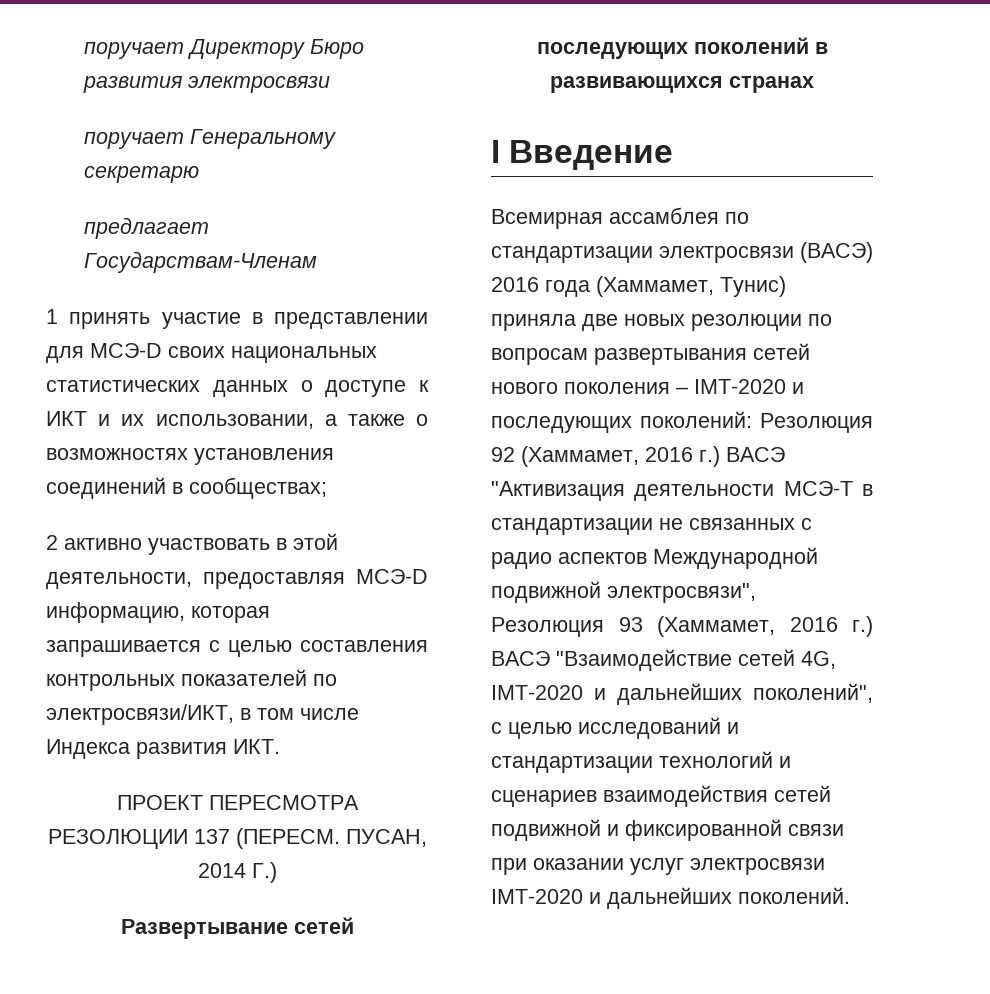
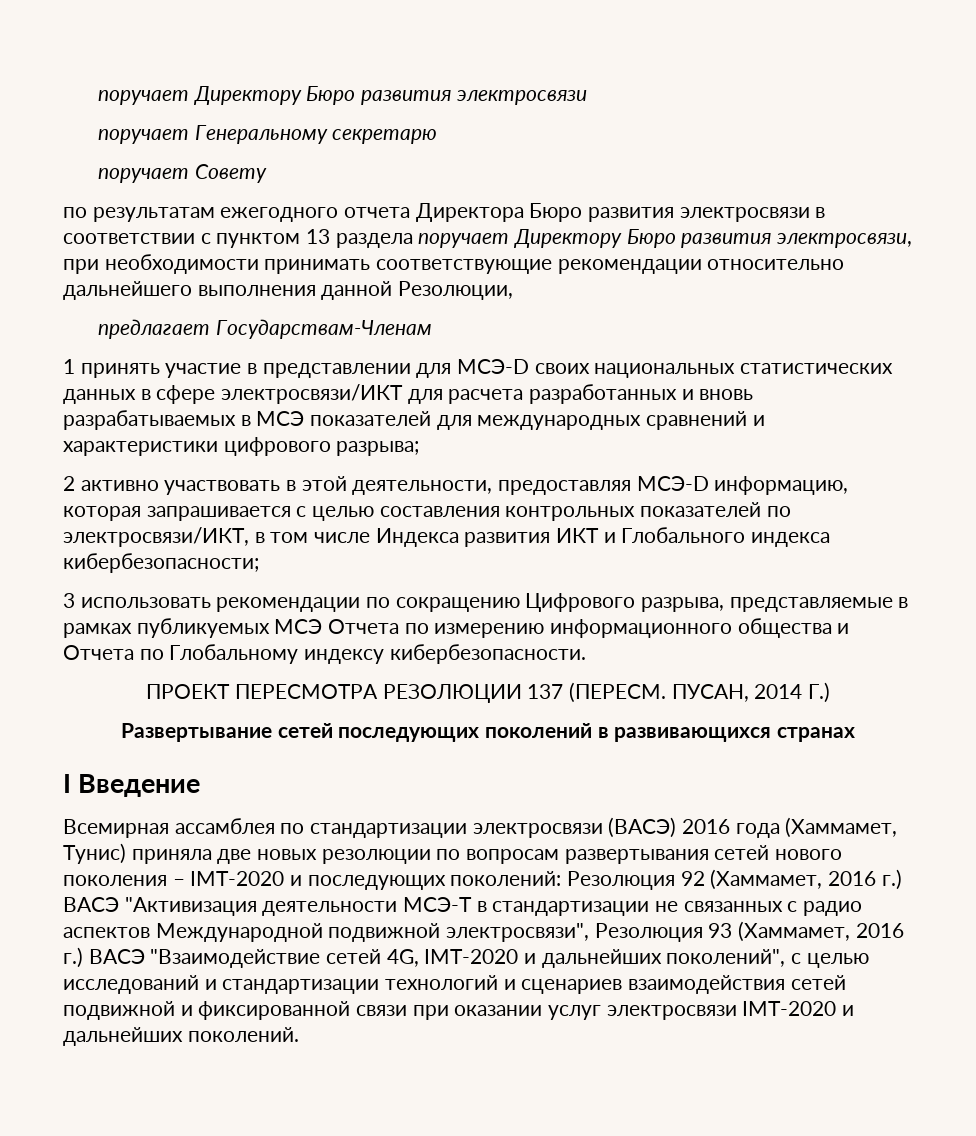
(199, 174) none -> [98,164,267,183] [63,203,826,222] [63,229,913,248] [63,254,845,274] [63,281,514,300] // поручает Совету // по результатам ежегодного отчета Директора Бюро развития электросвязи в соответствии с пунктом 13 раздела поручает Директору Бюро развития электросвязи, при необходимости принимать соответствующие рекомендации относительно дальнейшего выполнения данной Резолюции,
[300,380,429,397] [46,411,429,429] [46,448,334,465] [46,477,327,499] о доступе к ИКТ и их использовании, а также о возможностях установления соединений в сообществах; -> [140,384,754,404] [63,410,765,430] [63,437,420,456] в сфере электросвязи/ИКТ для расчета разработанных и вновь разрабатываемых в МСЭ показателей для международных сравнений и характеристики цифрового разрыва;
[233,739,280,754] ИКТ. -> [556,527,831,547] [63,553,259,573] [63,593,909,612] [63,618,850,638] [63,644,586,664] ИКТ и Глобального индекса кибербезопасности; // 3 использовать рекомендации по сокращению Цифрового разрыва, представляемые в рамках публикуемых МСЭ Отчета по измерению информационного общества и Отчета по Глобальному индексу кибербезопасности.

